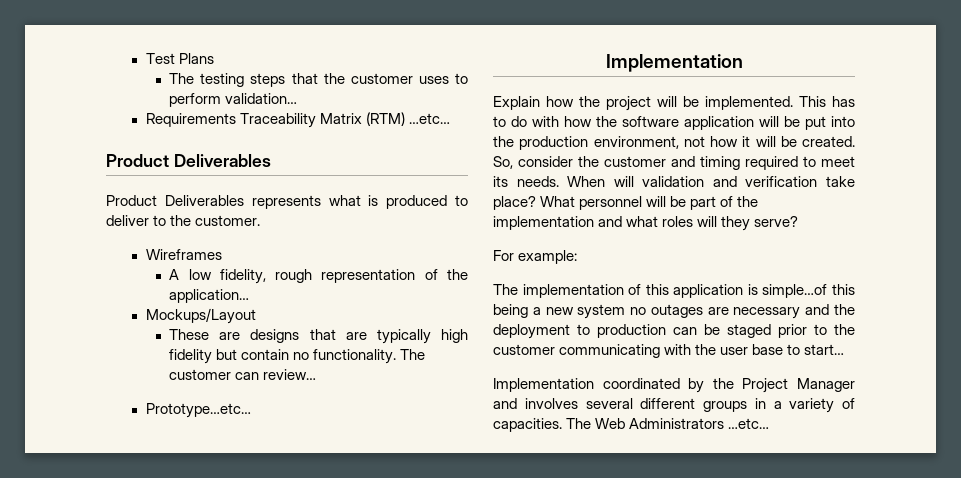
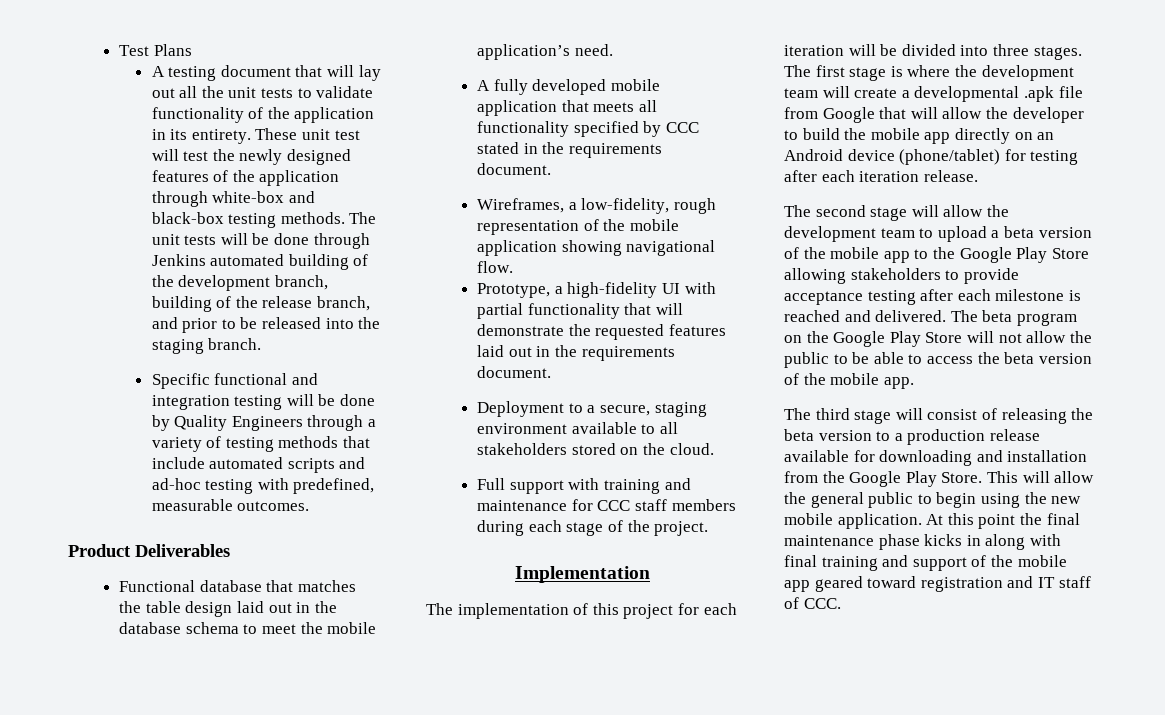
[169,73,469,87] [169,93,298,107] [145,112,451,128] [106,154,271,167] [106,195,468,209] [106,215,261,226] [145,249,222,260] [169,269,468,284] [169,289,250,303] [145,308,256,324] [169,329,468,344] [169,349,426,364] [169,369,317,380] [145,403,251,418] [605,54,743,72] [493,96,855,111] [493,116,855,130] [493,136,855,150] [493,156,855,170] [493,176,855,187] [493,196,759,210] [493,216,799,231] [493,250,578,264] [493,284,855,298] [493,304,855,319] [493,324,855,339] [493,344,845,358] [493,378,855,393] [493,398,855,413] [493,418,770,432] The testing steps that the customer uses to perform validation… // Requirements Traceability Matrix (RTM) …etc… // Product Deliverables // Product Deliverables represents what is produced to deliver to the customer. // Wireframes // A low fidelity, rough representation of the application… // Mockups/Layout // These are designs that are typically high fidelity but contain no functionality. The customer can review… // Prototype…etc… // Implementation // Explain how the project will be implemented. This has to do with how the software application will be put into the production environment, not how it will be created. So, consider the customer and timing required to meet its needs. When will validation and verification take place? What personnel will be part of the implementation and what roles will they serve? // For example: // The implementation of this application is simple…of this being a new system no outages are necessary and the deployment to production can be staged prior to the customer communicating with the user base to start… // Implementation coordinated by the Project Manager and involves several different groups in a variety of capacities. The Web Administrators …etc… -> [151,65,381,81] [151,86,374,98] [151,107,375,123] [151,128,360,144] [151,149,351,165] [151,170,340,186] [151,191,315,207] [151,212,377,228] [151,233,370,249] [151,254,369,270] [151,275,328,291] [151,296,370,312] [151,317,381,333] [151,338,262,354] [151,373,318,389] [151,394,375,410] [151,415,376,431] [151,436,370,452] [151,457,366,473] [151,478,375,494] [151,499,310,511] [68,544,230,557] [119,580,356,592] [119,601,337,617] [119,622,377,634] [477,44,613,60] [477,79,660,95] [477,100,657,116] [477,121,699,137] [477,142,662,158] [477,163,552,175] [477,198,716,214] [477,219,679,235] [477,240,716,256] [477,261,514,273] [477,282,716,298] [477,303,683,319] [477,324,726,340] [477,345,675,361] [477,366,552,378] [477,401,707,417] [477,422,678,434] [477,443,714,455] [477,478,691,494] [477,499,736,511] [477,520,709,536] [515,566,650,583] [426,603,737,619] [784,44,1082,60] [784,65,1074,81] [784,86,1083,102] [784,107,1084,123] [784,128,1055,144] [784,149,1079,165] [784,170,978,182] [784,205,1009,221] [784,226,1092,242] [784,247,1089,263] [784,268,1019,284] [784,289,1081,305] [784,310,1077,326] [784,331,1092,347] [784,352,1092,368] [784,373,914,389] [784,408,1094,424] [784,429,1040,445] [784,450,1088,466] [784,471,1095,487] [784,492,1082,508] [784,513,1080,529] [784,534,1061,550] [784,555,1067,571] [784,576,1091,592] [784,597,841,609] A testing document that will lay out all the unit tests to validate functionality of the application in its entirety. These unit test will test the newly designed features of the application through white-box and black-box testing methods. The unit tests will be done through Jenkins automated building of the development branch, building of the release branch, and prior to be released into the staging branch. // Specific functional and integration testing will be done by Quality Engineers through a variety of testing methods that include automated scripts and ad-hoc testing with predefined, measurable outcomes. // Product Deliverables // Functional database that matches the table design laid out in the database schema to meet the mobile application’s need. // A fully developed mobile application that meets all functionality specified by CCC stated in the requirements document. // Wireframes, a low-fidelity, rough representation of the mobile application showing navigational flow. // Prototype, a high-fidelity UI with partial functionality that will demonstrate the requested features laid out in the requirements document. // Deployment to a secure, staging environment available to all stakeholders stored on the cloud. // Full support with training and maintenance for CCC staff members during each stage of the project. // Implementation // The implementation of this project for each iteration will be divided into three stages. The first stage is where the development team will create a developmental .apk file from Google that will allow the developer to build the mobile app directly on an Android device (phone/tablet) for testing after each iteration release. // The second stage will allow the development team to upload a beta version of the mobile app to the Google Play Store allowing stakeholders to provide acceptance testing after each milestone is reached and delivered. The beta program on the Google Play Store will not allow the public to be able to access the beta version of the mobile app. // The third stage will consist of releasing the beta version to a production release available for downloading and installation from the Google Play Store. This will allow the general public to begin using the new mobile application. At this point the final maintenance phase kicks in along with final training and support of the mobile app geared toward registration and IT staff of CCC.

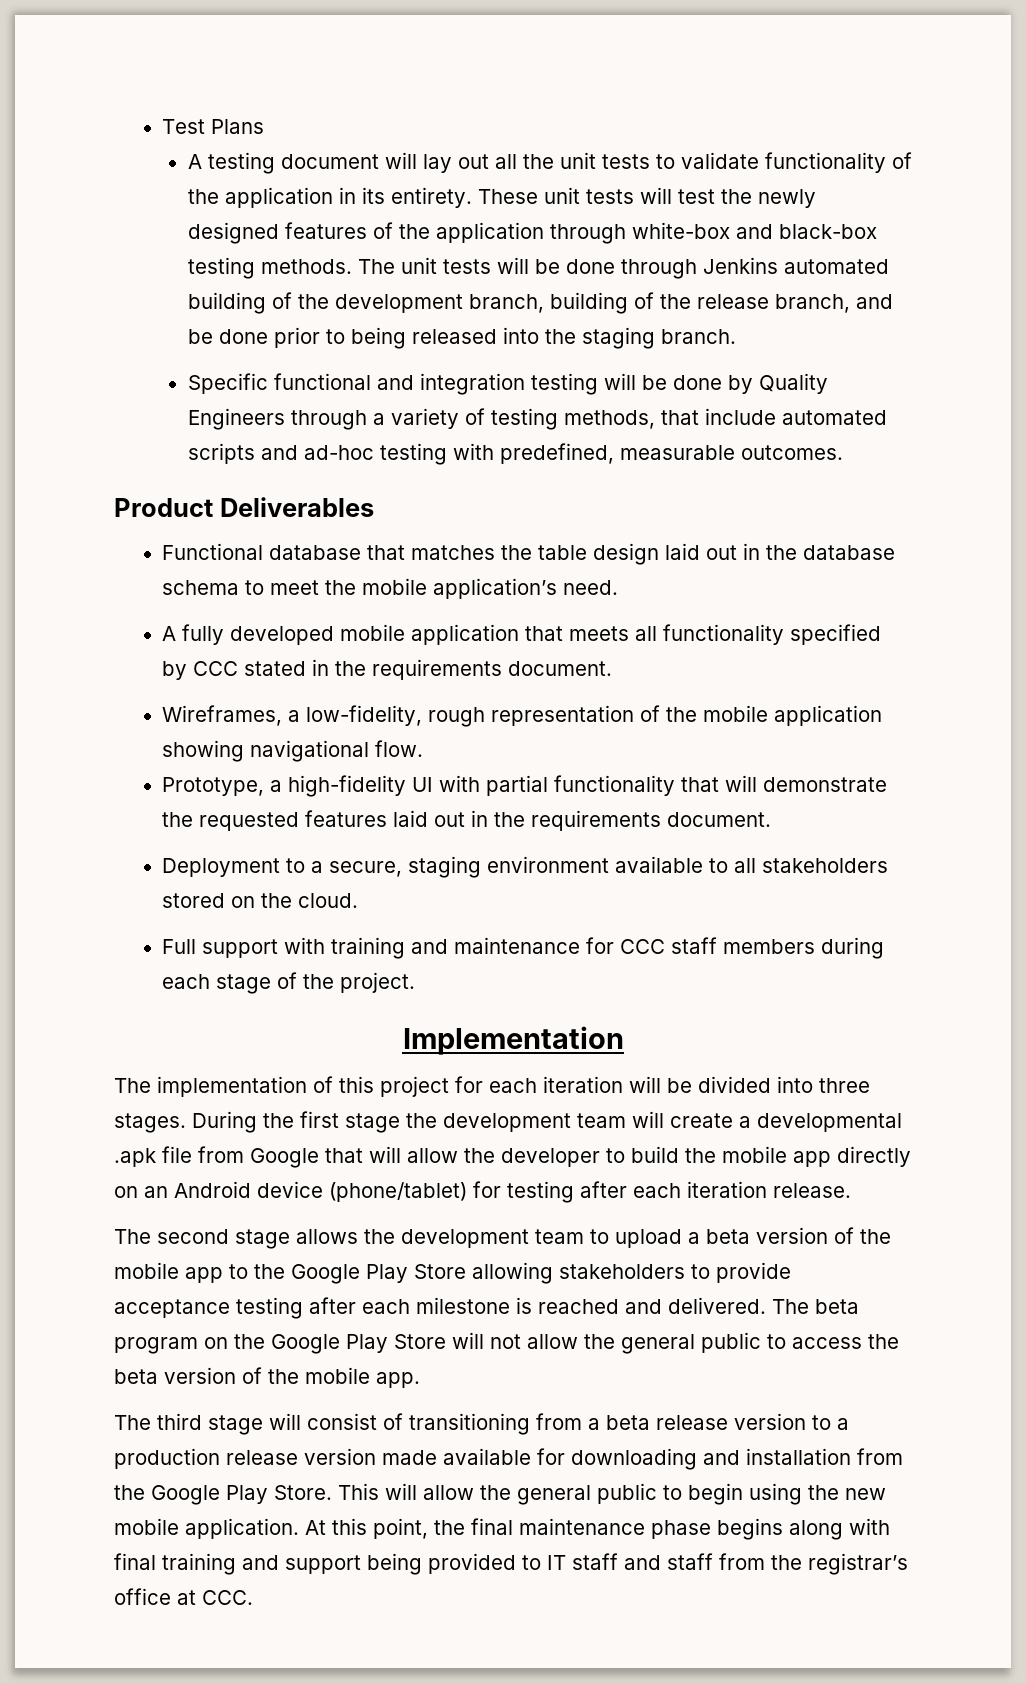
[295,65,323,77] that -> (379, 161) none
[334,130,360,140] test -> [585,189,634,204] tests
(178, 323) none -> [187,329,268,344] be done
[240,317,258,329] be -> [350,327,406,349] being
[278,436,339,448] methods -> [563,410,655,429] methods,
[784,65,951,81] The first stage is where -> [192,1111,400,1133] During the first stage
[911,205,984,217] will allow -> [296,1229,358,1244] allows
[784,352,923,368] public to be able to -> [621,1332,786,1354] general public to
[1001,408,1094,424] [784,429,814,441] releasing the beta -> [409,1413,728,1435] transitioning from a beta release
(1040, 435) none -> [304,1448,437,1465] version made
[978,514,1016,529] point -> [373,1518,428,1539] point,
[924,534,981,546] kicks in -> [717,1518,783,1540] begins
[971,555,1067,567] [784,576,1091,592] [784,597,799,609] of the mobile app geared toward registration and IT staff of -> [367,1553,908,1575] [114,1588,196,1605] being provided to IT staff and staff from the registrar’s office at

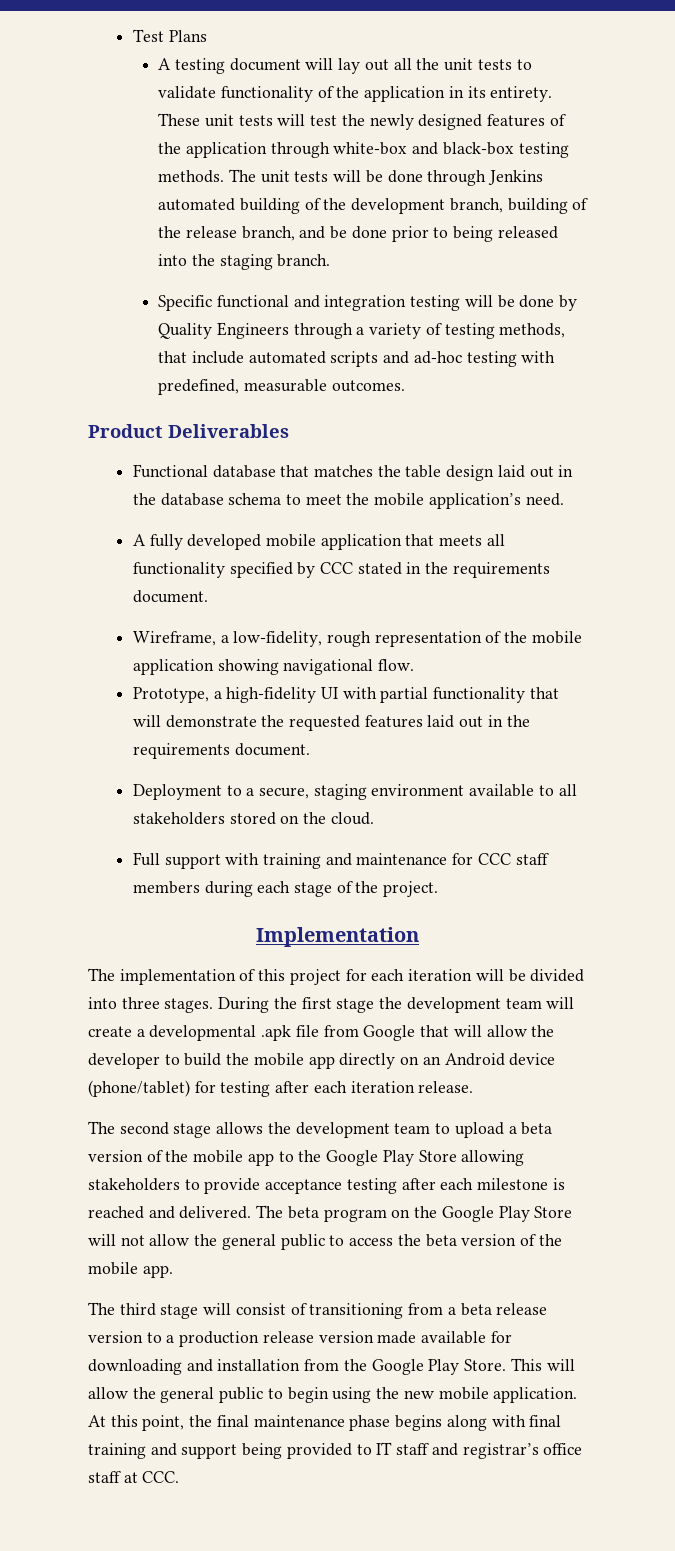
[162,705,283,726] Wireframes, -> [132,631,216,646] Wireframe,
[667,1553,802,1570] staff from the -> (458, 1449) none
(171, 1596) none -> [88,1471,121,1483] staff

